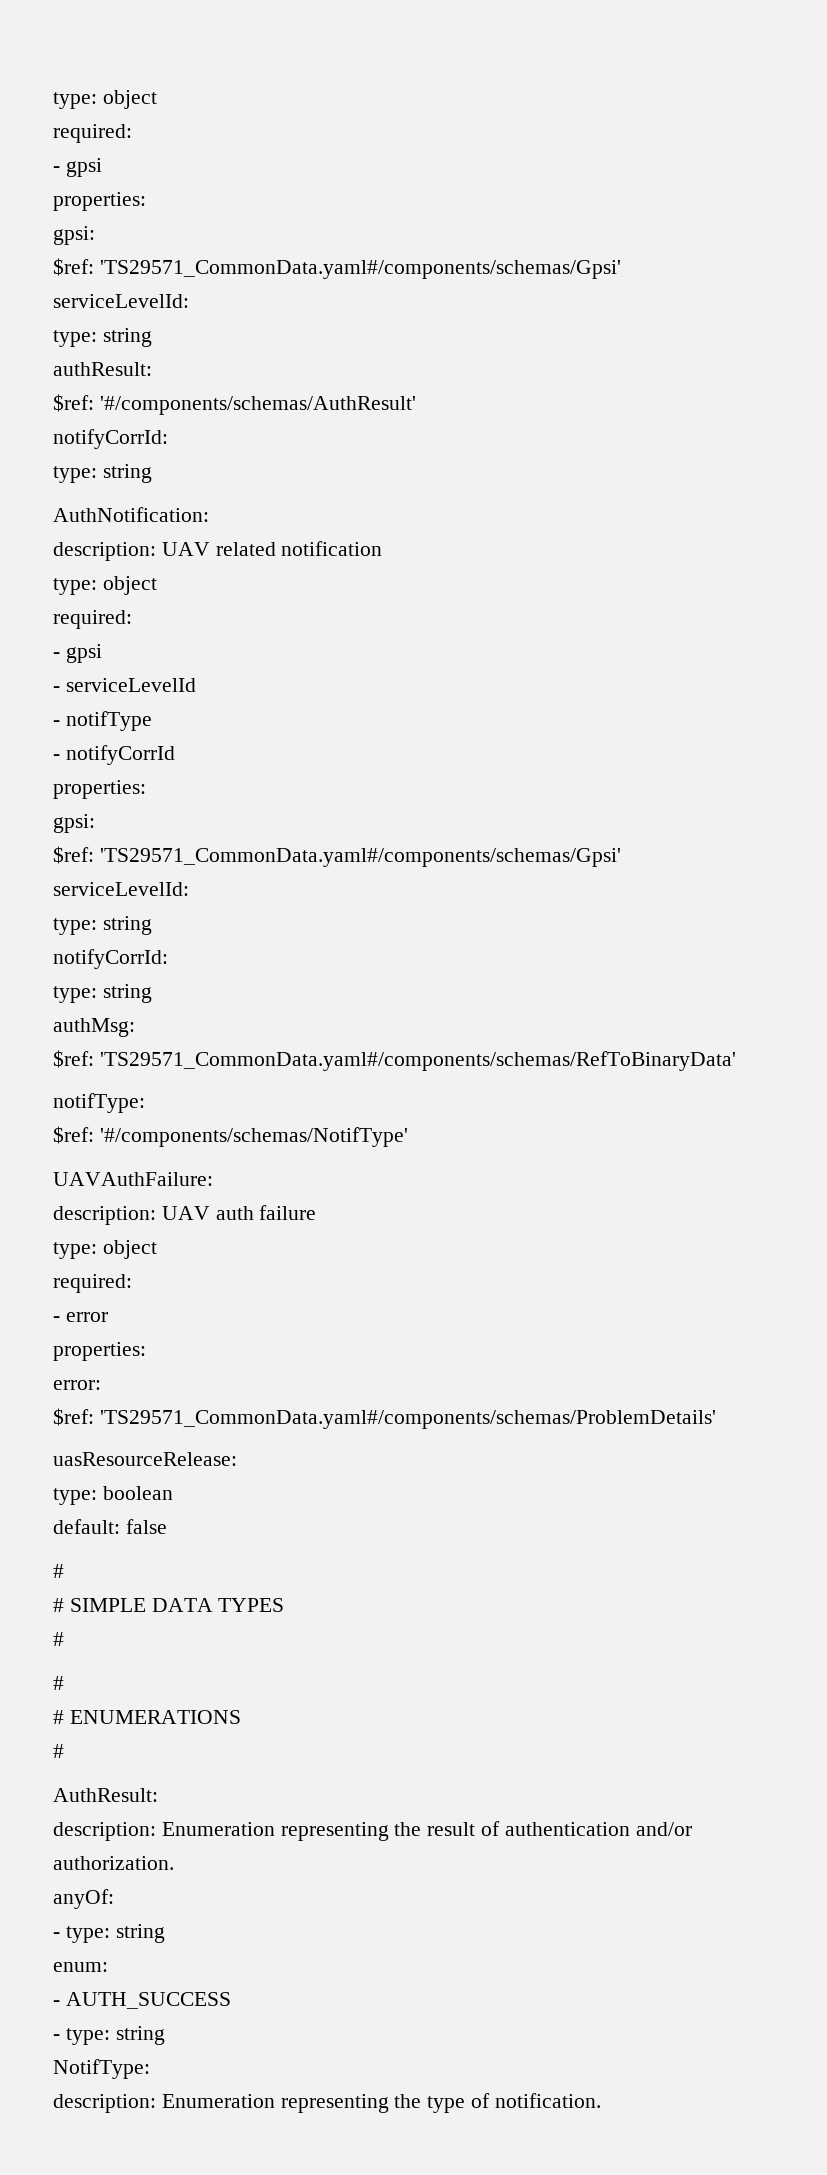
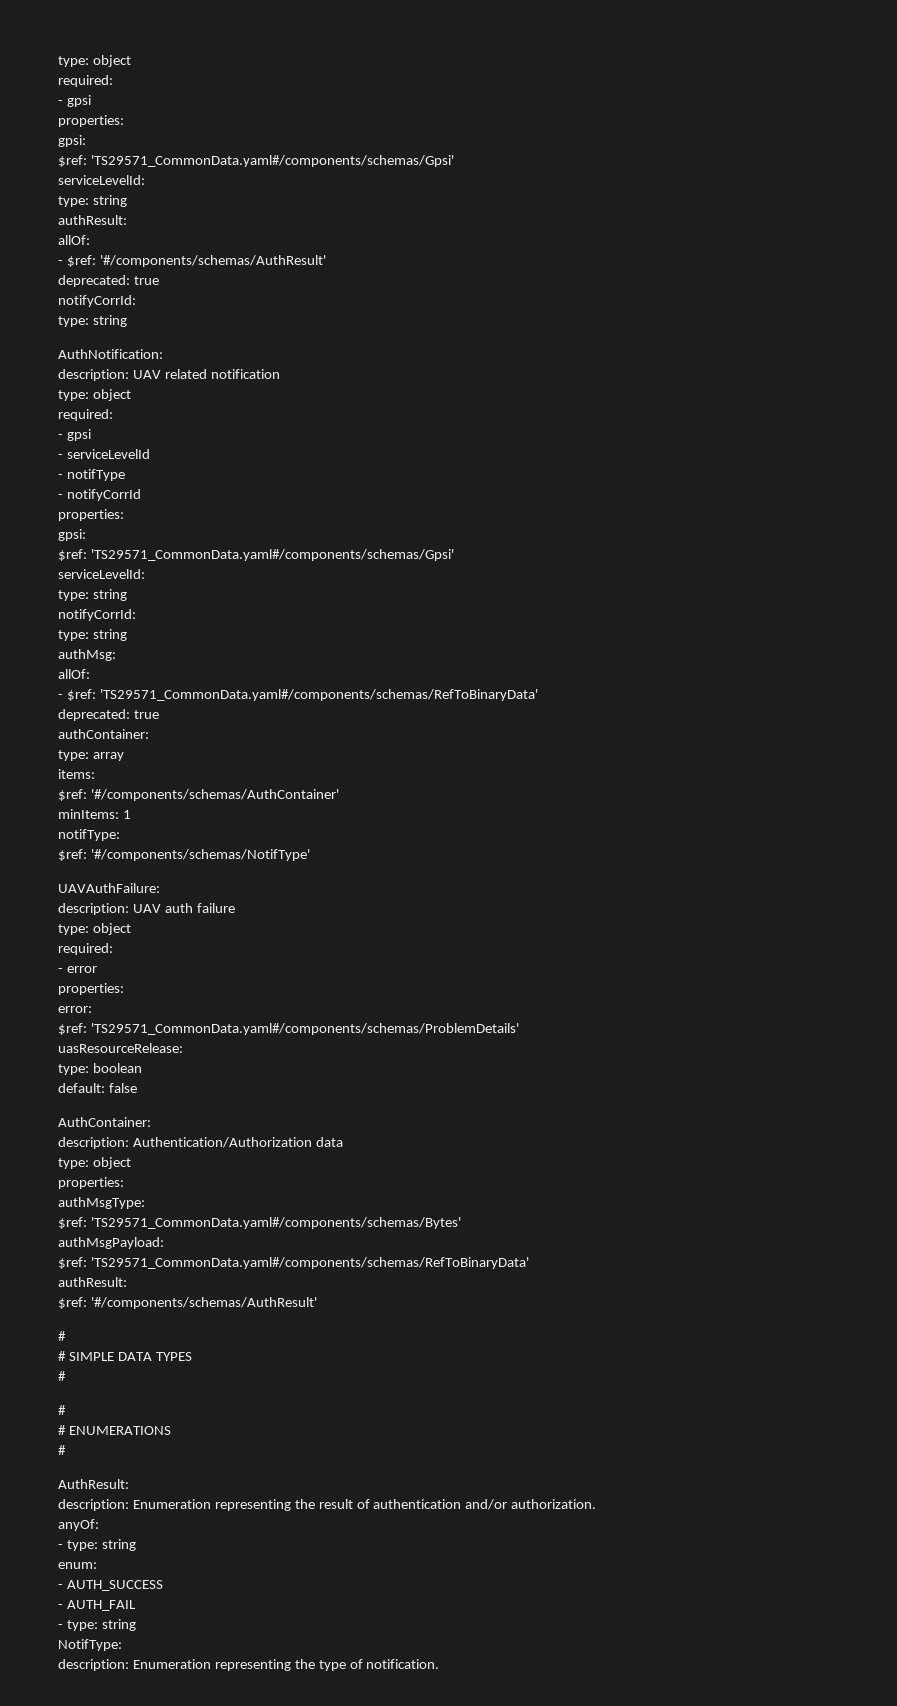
[53,394,416,415] $ref: '#/components/schemas/AuthResult' -> [58,235,90,245] [58,255,326,267] [58,275,159,287] allOf: // - $ref: '#/components/schemas/AuthResult' // deprecated: true
[53,1050,736,1071] $ref: 'TS29571_CommonData.yaml#/components/schemas/RefToBinaryData' -> [58,669,90,679] [58,689,538,701] [58,709,159,721] [58,729,149,739] [58,750,124,761] [58,769,95,779] [58,789,339,801] [58,809,131,819] allOf: // - $ref: 'TS29571_CommonData.yaml#/components/schemas/RefToBinaryData' // deprecated: true // authContainer: // type: array // items: // $ref: '#/components/schemas/AuthContainer' // minItems: 1
(167, 1526) none -> [58,1117,151,1127] [58,1137,343,1149] [58,1157,131,1169] [58,1177,124,1189] [58,1197,145,1209] [58,1217,461,1229] [58,1237,164,1249] [58,1257,529,1269] [58,1277,127,1287] [58,1297,317,1309] // AuthContainer: // description: Authentication/Authorization data // type: object // properties: // authMsgType: // $ref: 'TS29571_CommonData.yaml#/components/schemas/Bytes' // authMsgPayload: // $ref: 'TS29571_CommonData.yaml#/components/schemas/RefToBinaryData' // authResult: // $ref: '#/components/schemas/AuthResult'
(231, 2000) none -> [58,1600,136,1611] // - AUTH_FAIL

